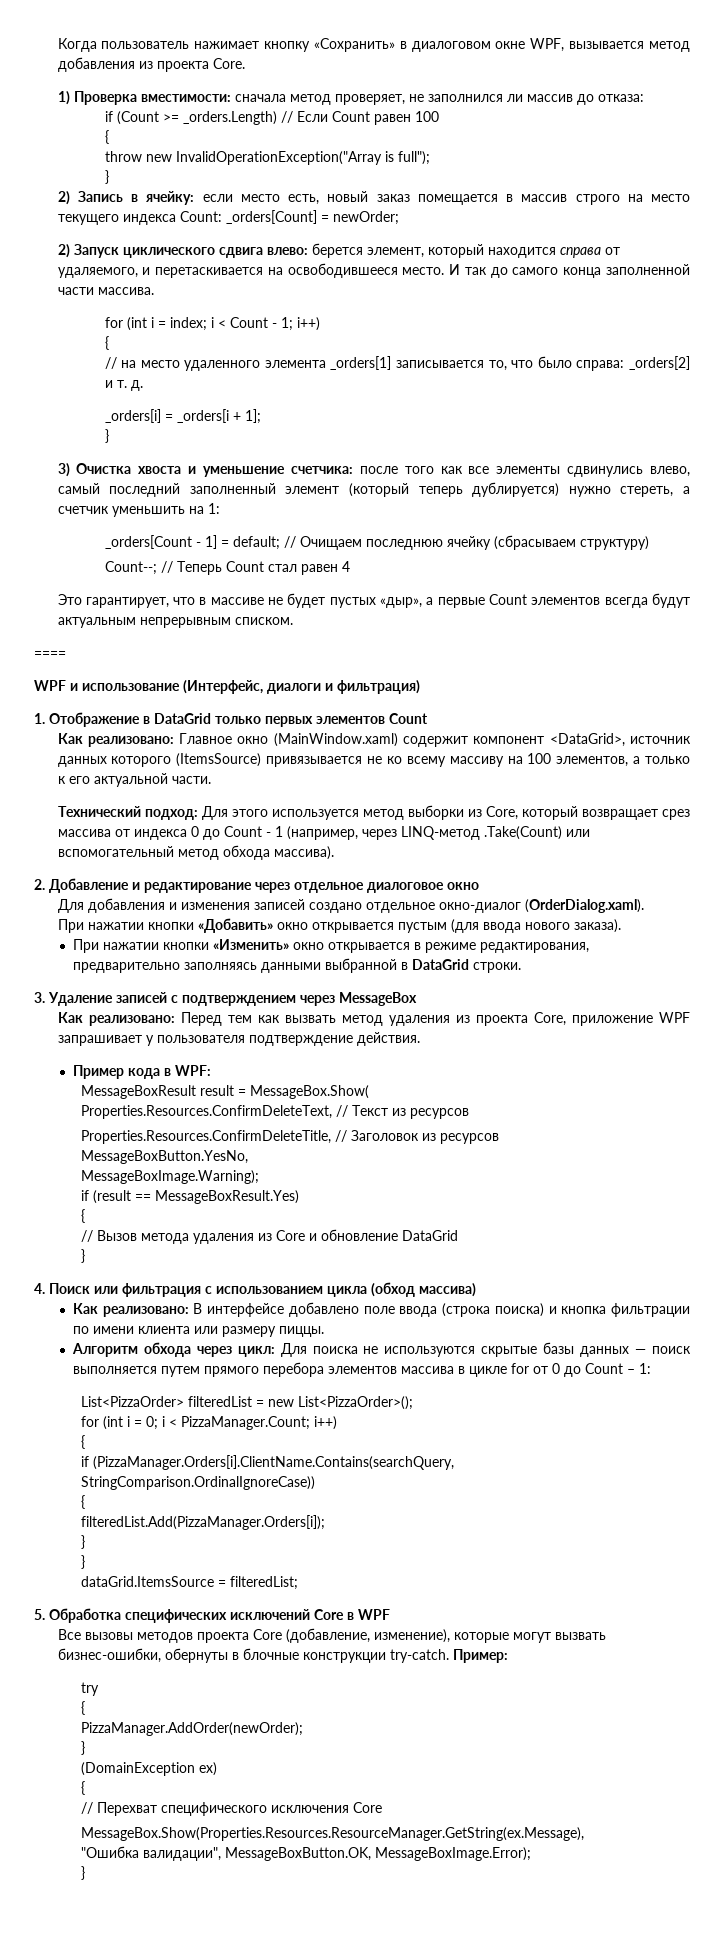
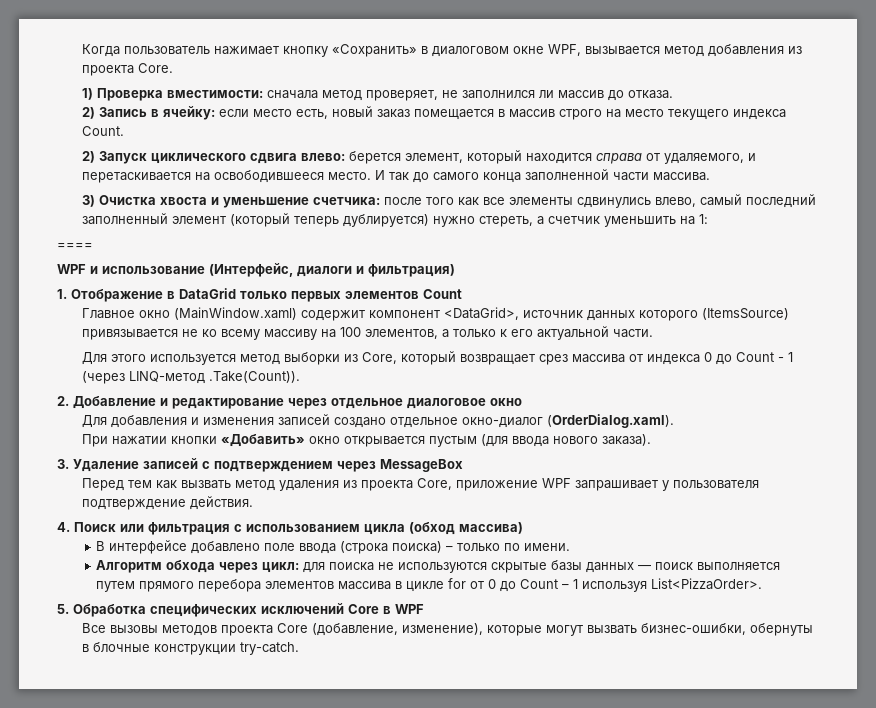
[597,94,644,102] [104,111,439,125] [104,130,109,144] [104,151,430,165] [104,170,109,184] отказа: // if (Count >= _orders.Length) // Если Count равен 100 // { // throw new InvalidOperationException("Array is full"); // } -> [628,90,674,99] отказа.
[179,210,399,225] Count: _orders[Count] = newOrder; -> [82,126,125,136] Count.
[104,317,320,331] [104,336,109,350] [104,356,690,371] [104,380,143,391] [104,409,261,424] [104,429,109,443] // for (int i = index; i < Count - 1; i++) // { // // на место удаленного элемента _orders[1] записывается то, что было справа: _orders[2] и т. д. // _orders[i] = _orders[i + 1]; // } -> (711, 176) none
[104,535,649,550] [104,561,350,575] [57,593,690,608] [57,617,293,628] // _orders[Count - 1] = default; // Очищаем последнюю ячейку (сбрасываем структуру) // Count--; // Теперь Count стал равен 4 // Это гарантирует, что в массиве не будет пустых «дыр», а первые Count элементов всегда будут актуальным непрерывным списком. -> (709, 219) none
[57,733,174,747] Как реализовано: -> (462, 294) none
[57,806,198,820] Технический подход: -> (654, 333) none
[286,826,590,840] [57,845,334,860] (например, через LINQ-метод .Take(Count) или вспомогательный метод обхода массива). -> [82,371,301,384] (через LINQ-метод .Take(Count)).
[72,939,589,953] [72,958,521,973] // При нажатии кнопки «Изменить» окно открывается в режиме редактирования, предварительно заполняясь данными выбранной в DataGrid строки. -> (652, 440) none
[57,1012,175,1026] Как реализовано: -> (463, 465) none
[72,1065,211,1079] [81,1085,370,1099] [81,1105,470,1119] [81,1130,500,1144] [81,1150,249,1164] [81,1170,260,1184] [81,1190,300,1204] [81,1209,86,1223] [81,1229,459,1244] [81,1249,86,1263] // Пример кода в WPF: // MessageBoxResult result = MessageBox.Show( // Properties.Resources.ConfirmDeleteText, // Текст из ресурсов // Properties.Resources.ConfirmDeleteTitle, // Заголовок из ресурсов // MessageBoxButton.YesNo, // MessageBoxImage.Warning); // if (result == MessageBoxResult.Yes) // { // // Вызов метода удаления из Core и обновление DataGrid // } -> (254, 503) none
[72,1303,189,1317] Как реализовано: -> (523, 528) none
[548,1303,691,1317] [72,1326,324,1337] и кнопка фильтрации по имени клиента или размеру пиццы. -> [446,543,571,551] – только по имени.
[280,1343,307,1357] Для -> [303,562,326,573] для
[638,1363,651,1374] [81,1396,414,1410] [81,1416,338,1430] [81,1435,86,1449] [81,1455,455,1470] [81,1476,316,1490] [81,1495,86,1509] [81,1515,326,1530] [81,1535,86,1549] [81,1555,86,1569] [81,1576,299,1590] 1: // List<PizzaOrder> filteredList = new List<PizzaOrder>(); // for (int i = 0; i < PizzaManager.Count; i++) // { // if (PizzaManager.Orders[i].ClientName.Contains(searchQuery, StringComparison.OrdinalIgnoreCase)) // { // filteredList.Add(PizzaManager.Orders[i]); // } // } // dataGrid.ItemsSource = filteredList; -> [573,578,763,592] 1 используя List<PizzaOrder>.
[452,1649,508,1663] [81,1682,100,1696] [81,1701,86,1715] [81,1722,304,1736] [81,1741,86,1755] [81,1762,218,1776] [81,1781,86,1795] [81,1802,383,1816] [81,1827,585,1841] [81,1846,532,1861] [81,1866,86,1880] Пример: // try // { // PizzaManager.AddOrder(newOrder); // } // (DomainException ex) // { // // Перехват специфического исключения Core // MessageBox.Show(Properties.Resources.ResourceManager.GetString(ex.Message), // "Ошибка валидации", MessageBoxButton.OK, MessageBoxImage.Error); // } -> (300, 648) none

